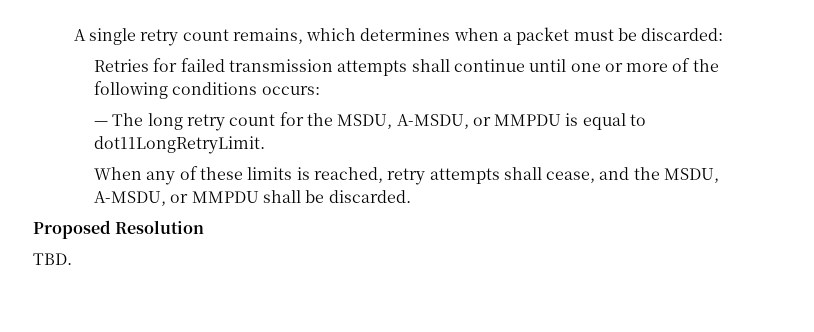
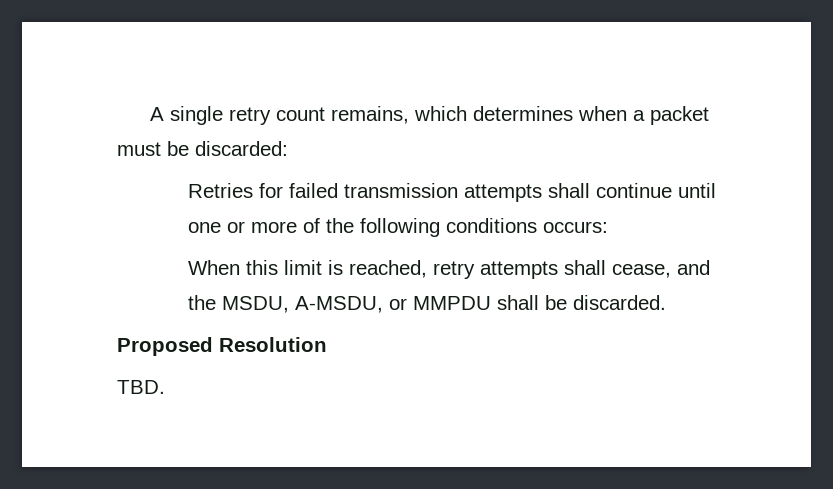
[93,112,647,131] [93,136,265,154] [93,166,293,185] — The long retry count for the MSDU, A-MSDU, or MMPDU is equal to dot11LongRetryLimit. // When any of these limits -> [187,260,322,275] When this limit

